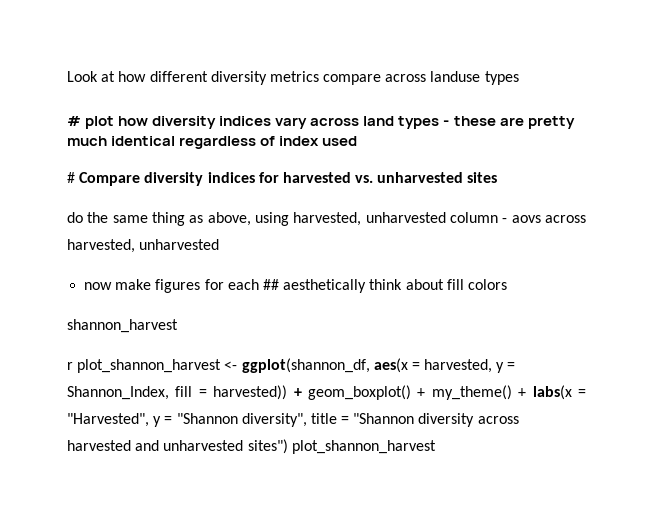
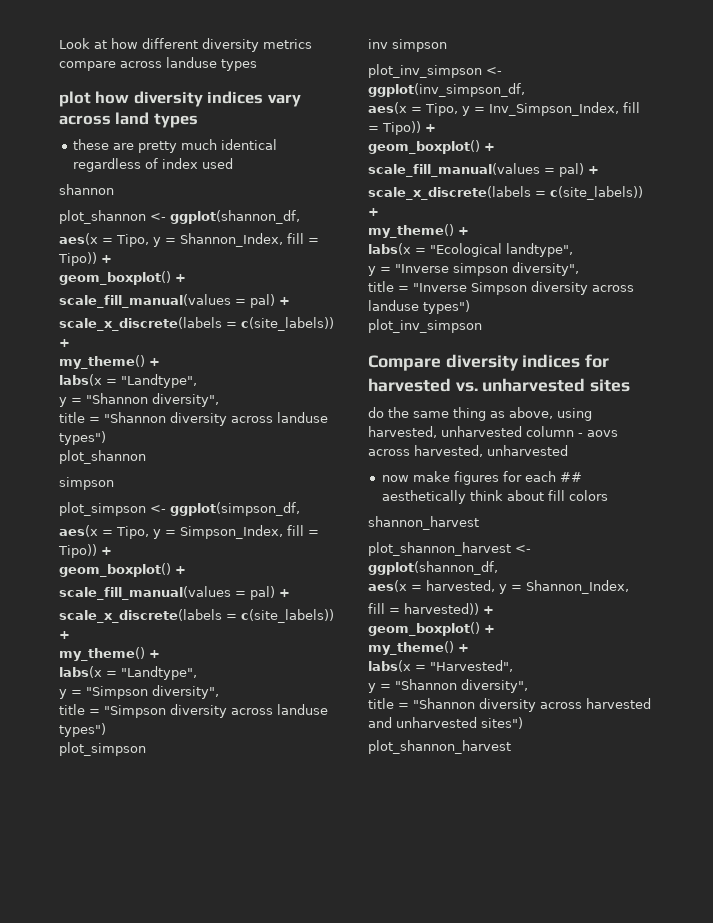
[67,116,81,126] # -> (257, 65) none
[443,120,450,126] - -> (198, 120) //
[67,172,75,183] # -> [59,184,114,195] [59,210,300,224] [59,233,319,247] [58,252,112,266] [59,271,186,285] [59,294,290,308] [59,317,334,331] [59,339,70,347] [59,355,160,369] [59,374,197,388] [59,393,219,407] [59,412,328,426] [59,431,106,445] [59,450,146,464] [59,477,114,490] [59,502,300,516] [59,525,319,539] [58,544,112,558] [59,563,186,577] [59,586,290,600] [59,609,334,623] [59,631,70,639] [59,647,160,661] [59,666,197,680] [59,685,219,699] [59,704,328,718] [59,723,106,737] [59,742,146,756] [368,39,447,52] [368,64,502,78] [368,83,525,97] [368,102,640,116] [368,121,436,135] [368,140,495,154] [368,163,599,177] [368,186,643,200] [368,208,379,216] [368,224,469,238] [368,243,573,257] [368,262,579,276] [368,281,634,295] [368,300,470,314] [368,319,482,333] shannon // plot_shannon <- ggplot(shannon_df, // aes(x = Tipo, y = Shannon_Index, fill = Tipo)) + // geom_boxplot() + // scale_fill_manual(values = pal) + // scale_x_discrete(labels = c(site_labels)) + // my_theme() + // labs(x = "Landtype", // y = "Shannon diversity", // title = "Shannon diversity across landuse types") // plot_shannon // simpson // plot_simpson <- ggplot(simpson_df, // aes(x = Tipo, y = Simpson_Index, fill = Tipo)) + // geom_boxplot() + // scale_fill_manual(values = pal) + // scale_x_discrete(labels = c(site_labels)) + // my_theme() + // labs(x = "Landtype", // y = "Simpson diversity", // title = "Simpson diversity across landuse types") // plot_simpson // inv simpson // plot_inv_simpson <- ggplot(inv_simpson_df, // aes(x = Tipo, y = Inv_Simpson_Index, fill = Tipo)) + // geom_boxplot() + // scale_fill_manual(values = pal) + // scale_x_discrete(labels = c(site_labels)) + // my_theme() + // labs(x = "Ecological landtype", // y = "Inverse simpson diversity", // title = "Inverse Simpson diversity across landuse types") // plot_inv_simpson //
[67,362,73,370] r -> (479, 523) none
(370, 365) none -> (498, 568) //
(169, 393) none -> (629, 587) //
[308,385,527,400] geom_boxplot() + my_theme() + -> [368,622,495,636] [368,641,469,655] // geom_boxplot() + // my_theme() + //
[153,413,307,427] y = "Shannon diversity", -> [368,679,528,693] // y = "Shannon diversity", //
(288, 446) none -> (523, 723) //

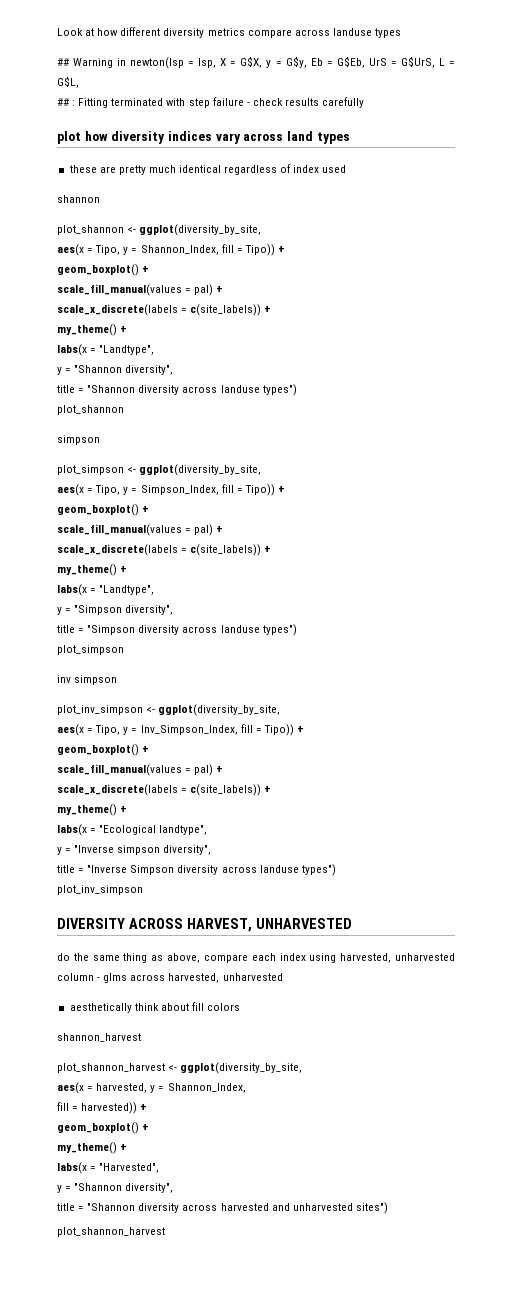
(257, 65) none -> [57,56,455,69] [57,76,79,88] [57,97,365,108] // ## Warning in newton(lsp = lsp, X = G$X, y = G$y, Eb = G$Eb, UrS = G$UrS, L = G$L, // ## : Fitting terminated with step failure - check results carefully
[170,210,300,224] ggplot(shannon_df, -> [139,224,262,236] ggplot(diversity_by_site,
[170,502,300,516] ggplot(simpson_df, -> [139,464,262,476] ggplot(diversity_by_site,
[368,83,525,97] ggplot(inv_simpson_df, -> [158,704,281,716] ggplot(diversity_by_site,
[368,354,610,371] [368,378,631,392] Compare diversity indices for harvested vs. unharvested sites -> [57,918,352,932] DIVERSITY ACROSS HARVEST, UNHARVESTED
(553, 413) none -> [203,953,306,963] compare each index
[587,430,618,437] aovs -> [103,973,128,983] glms
[381,471,582,485] now make figures for each ## -> (283, 977) none
[368,561,498,575] ggplot(shannon_df, -> [180,1062,303,1074] ggplot(diversity_by_site,

